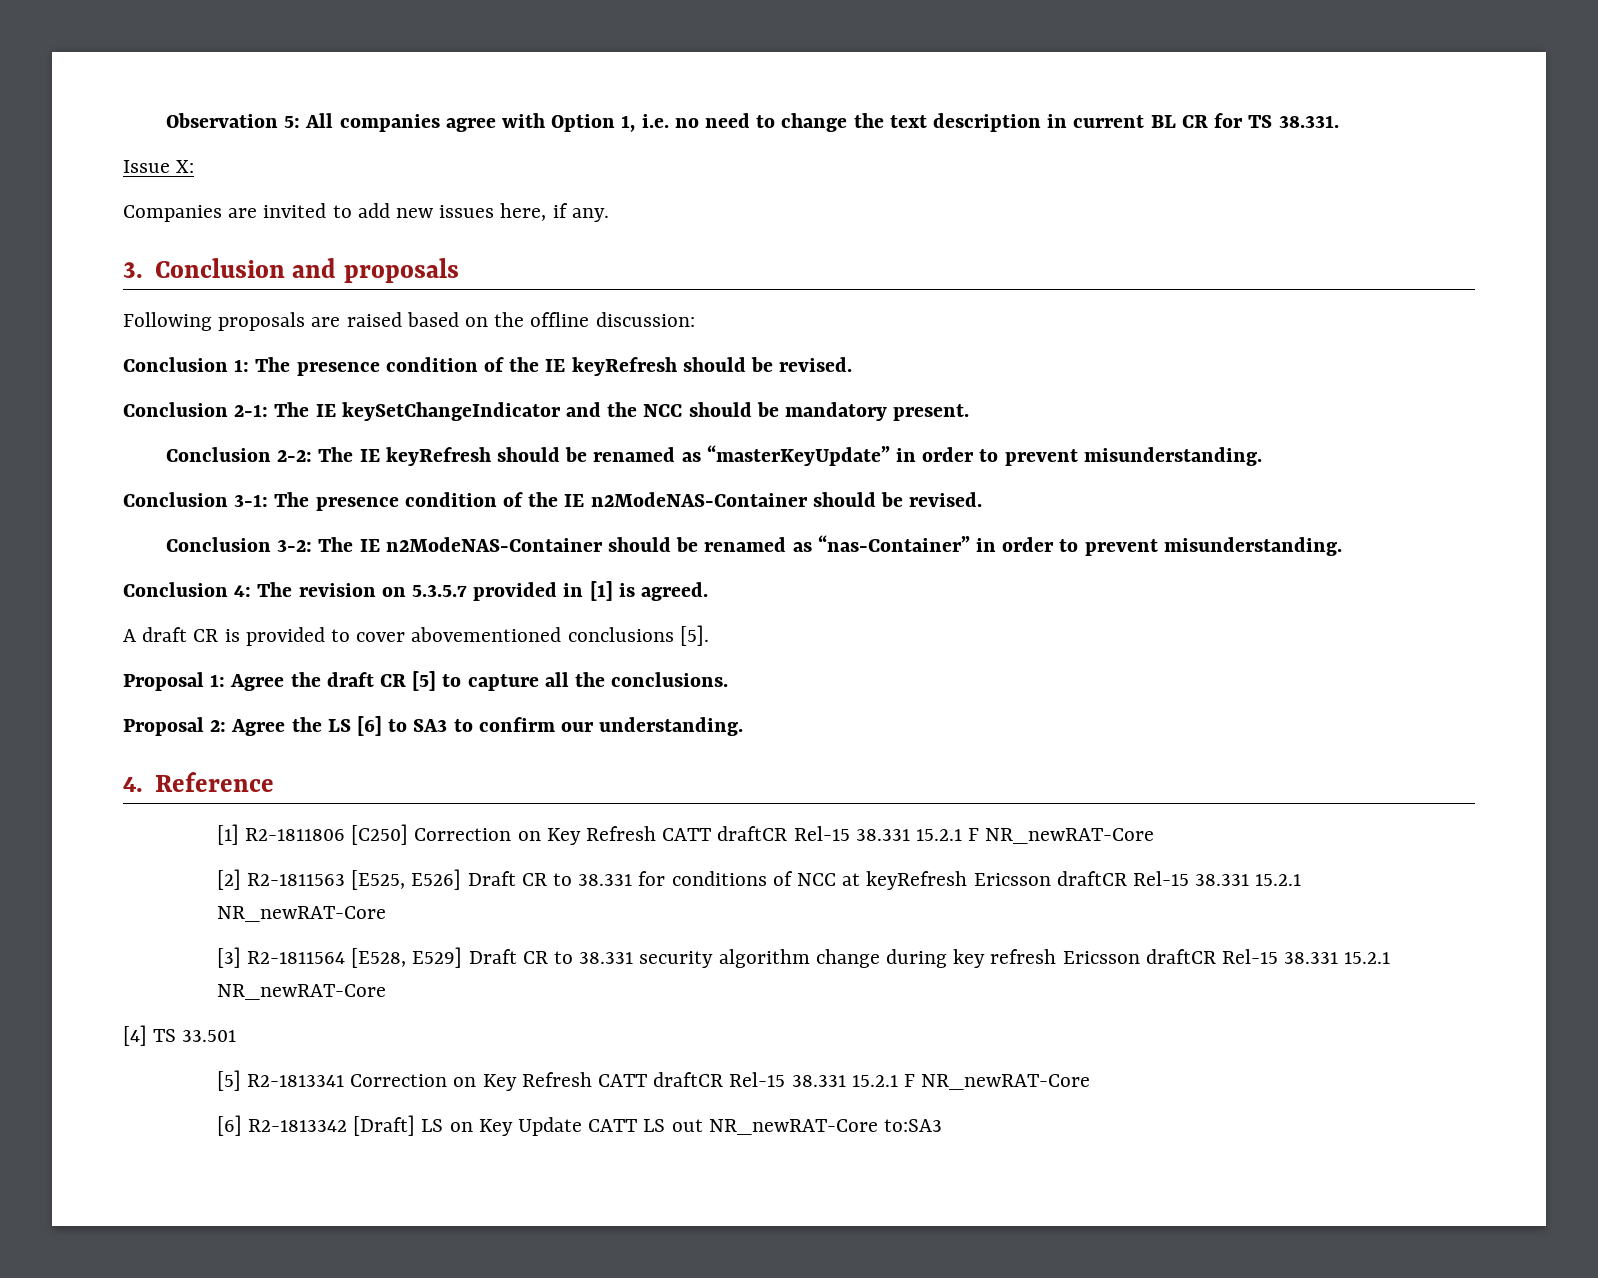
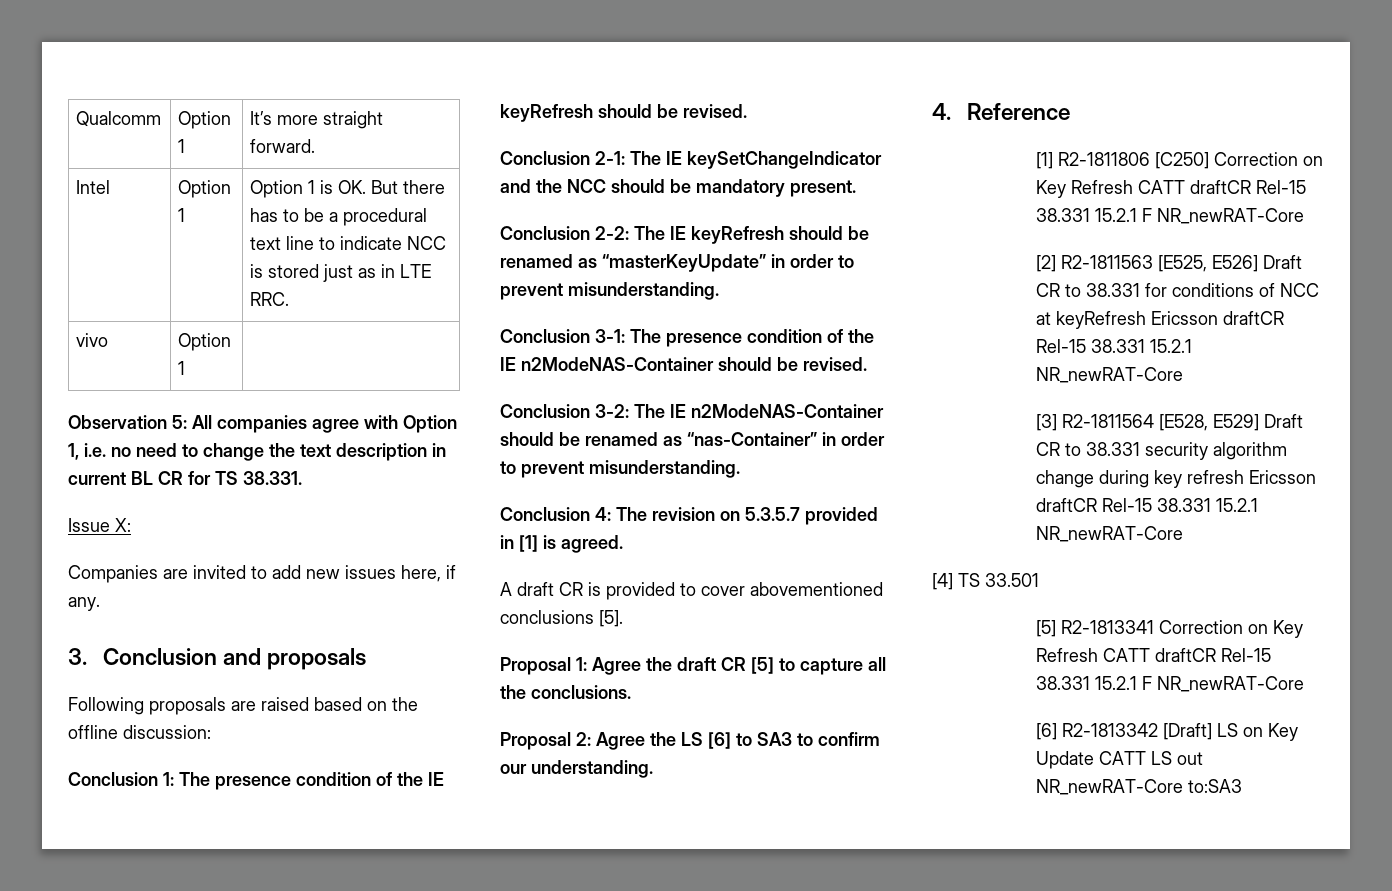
(165, 120) none -> [76,111,162,127] [178,111,232,129] [178,139,186,153] [250,111,384,129] [250,139,316,153] [76,180,111,194] [178,180,232,198] [178,208,186,222] [250,180,446,198] [250,208,428,226] [250,236,447,250] [250,264,432,282] [250,292,290,306] [76,333,109,347] [178,333,232,351] [178,361,186,375] Qualcomm | Option 1 | It’s more straight forward. // Intel | Option 1 | Option 1 is OK. But there has to be a procedural text line to indicate NCC is stored just as in LTE RRC. // vivo | Option 1 | //

